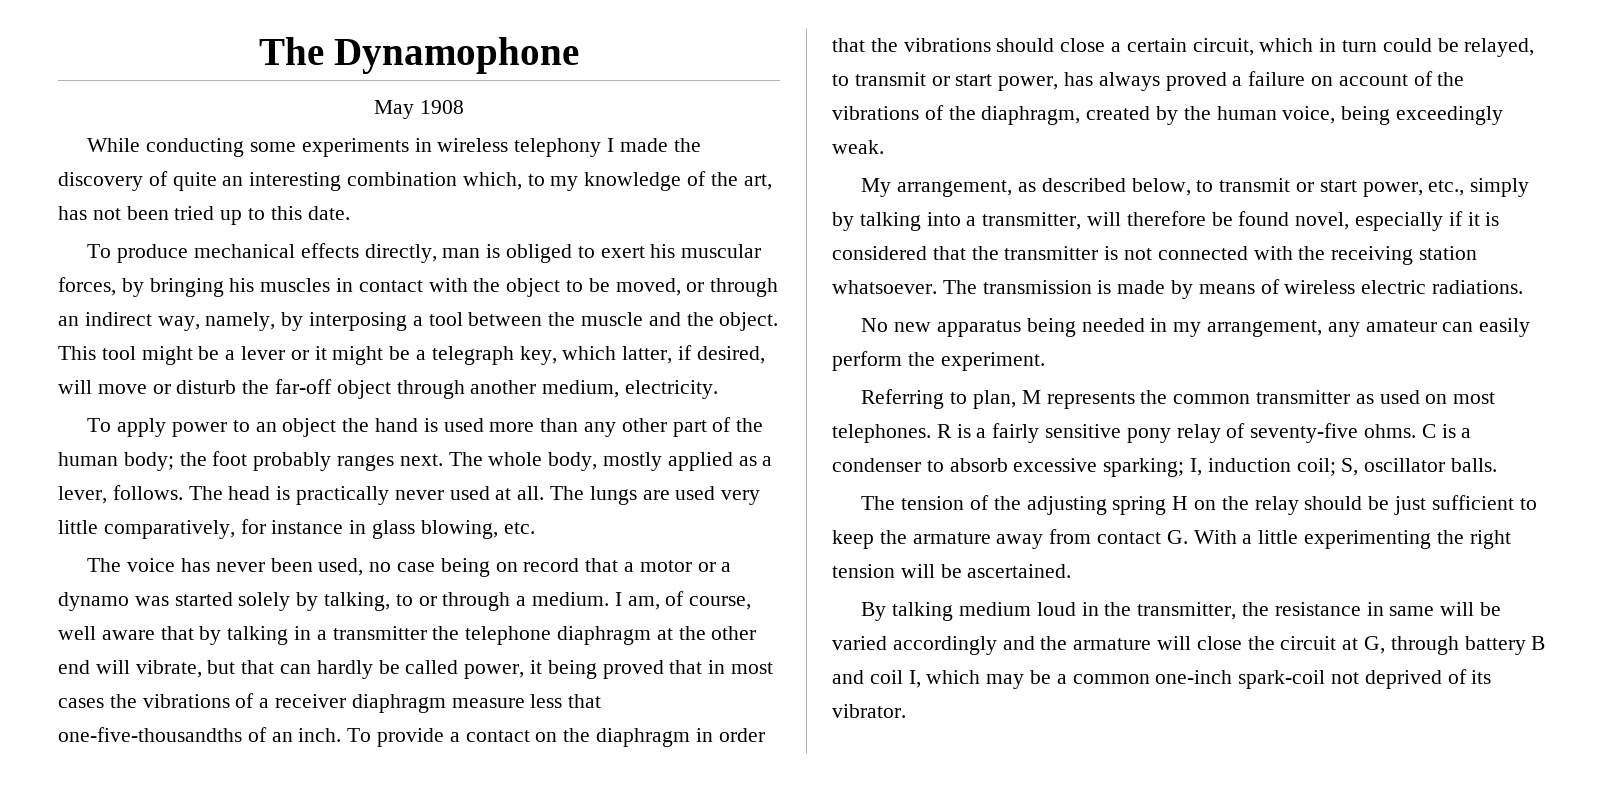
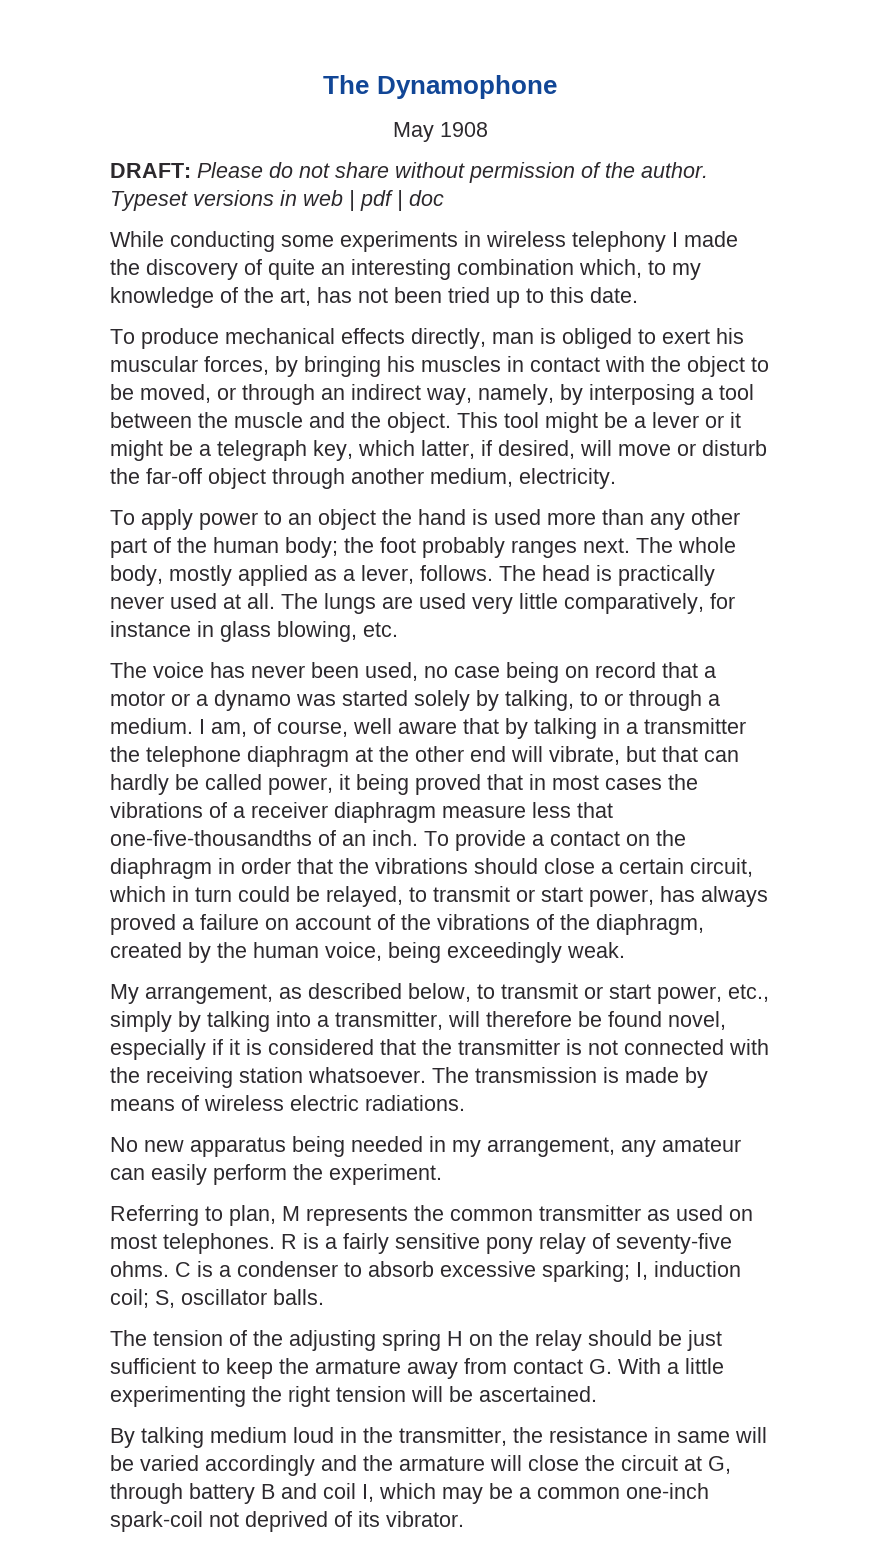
(464, 107) none -> [110,162,708,183] [110,190,444,211] // DRAFT: Please do not share without permission of the author. Typeset versions in web | pdf | doc

